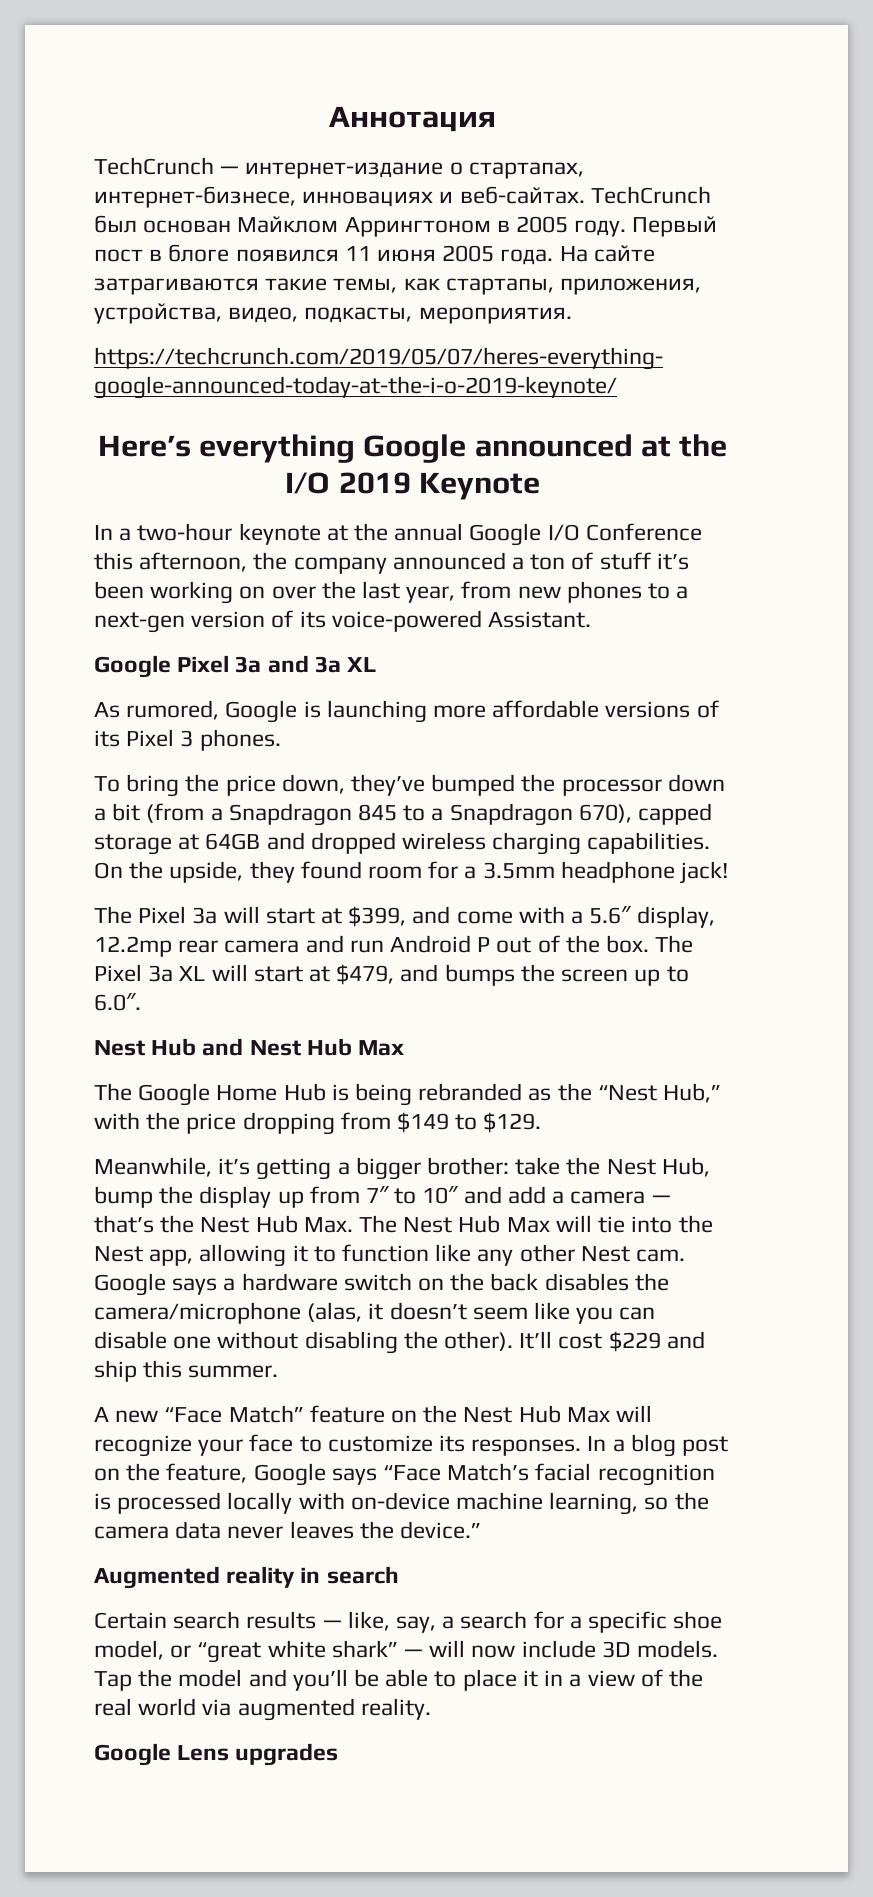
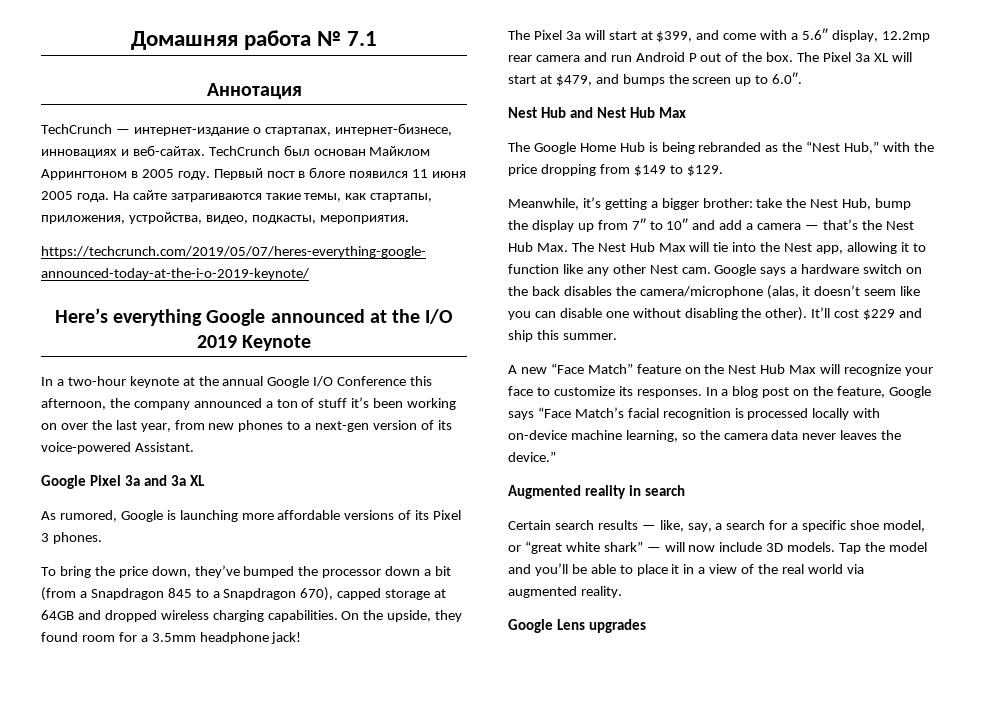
(329, 119) none -> [130,30,378,50] Домашняя работа № 7.1 //

